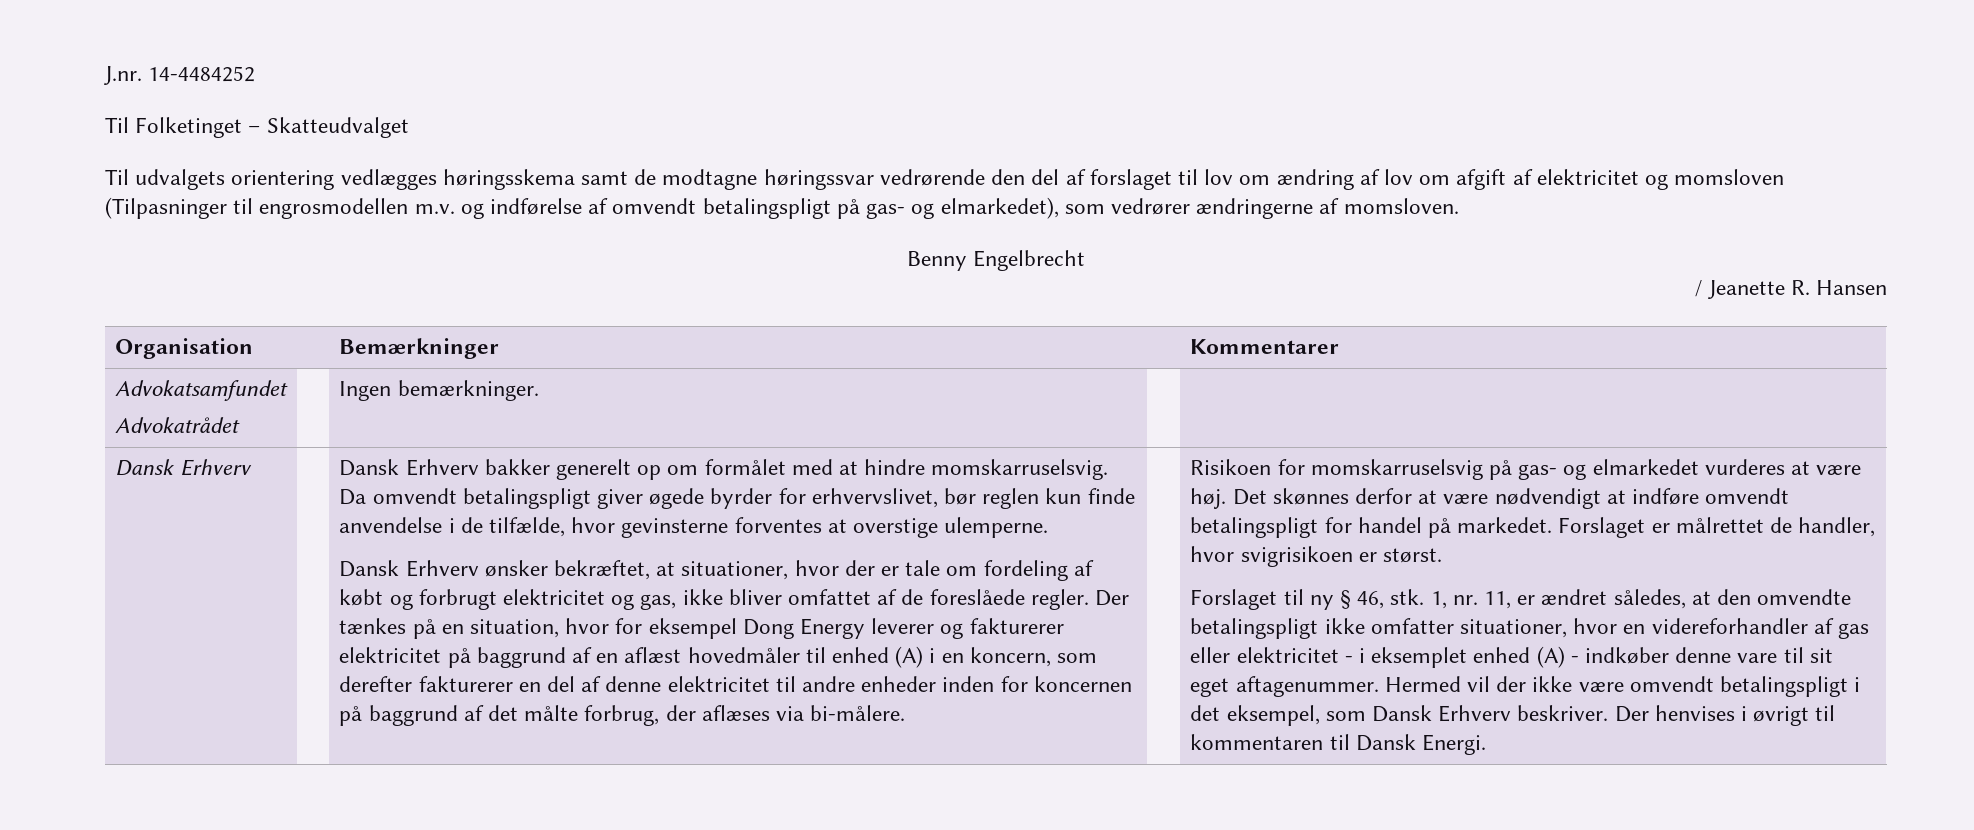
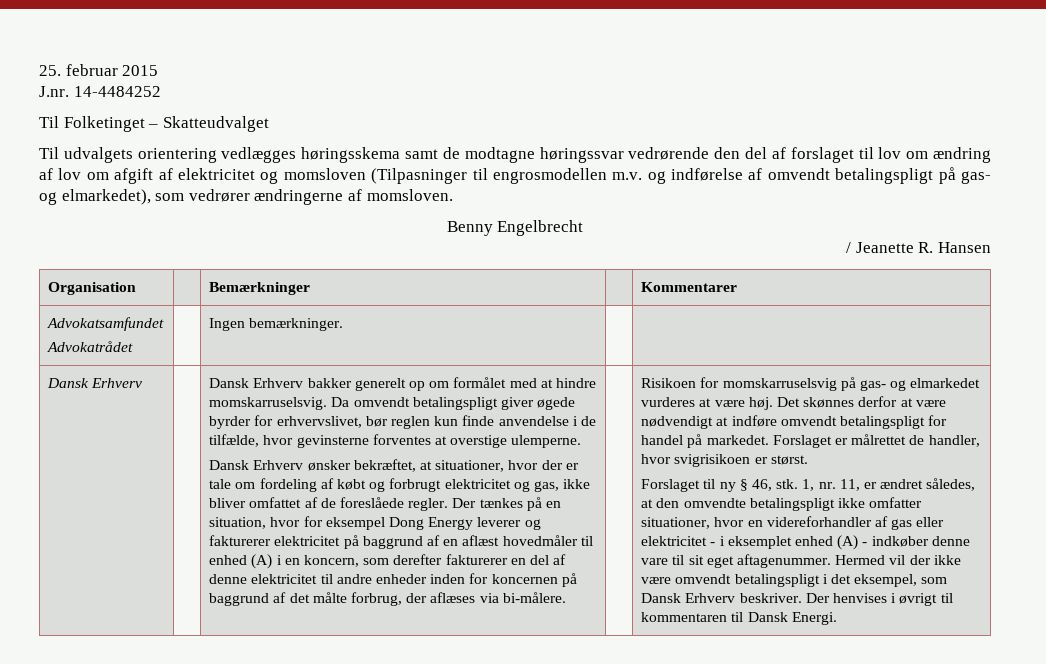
(104, 75) none -> [39,64,159,76] 25. februar 2015 //

